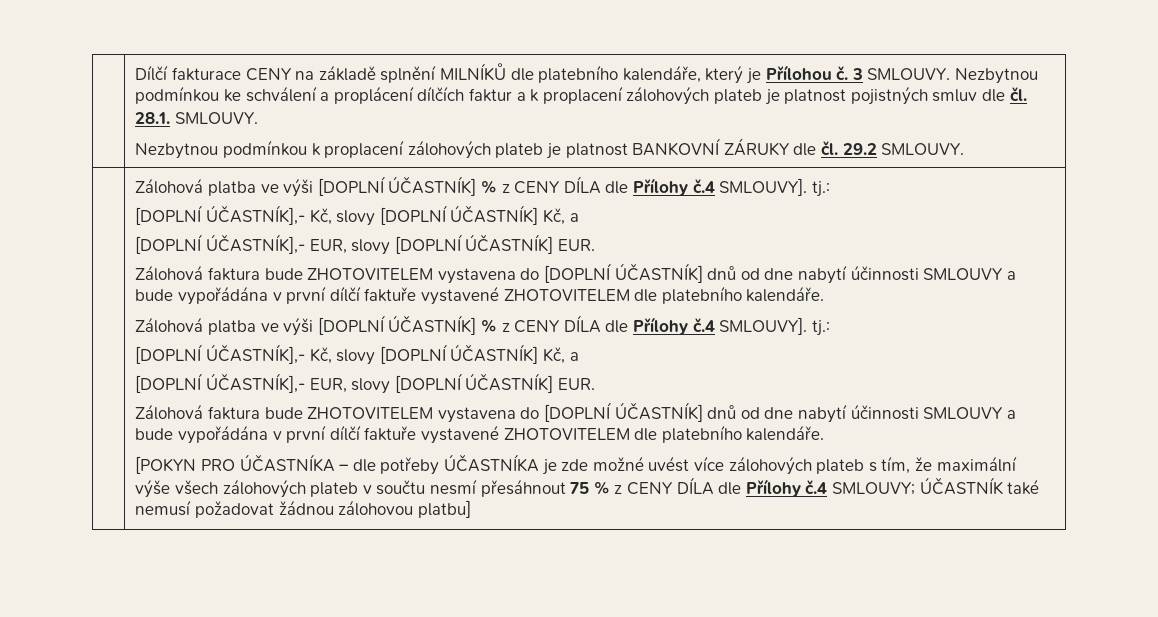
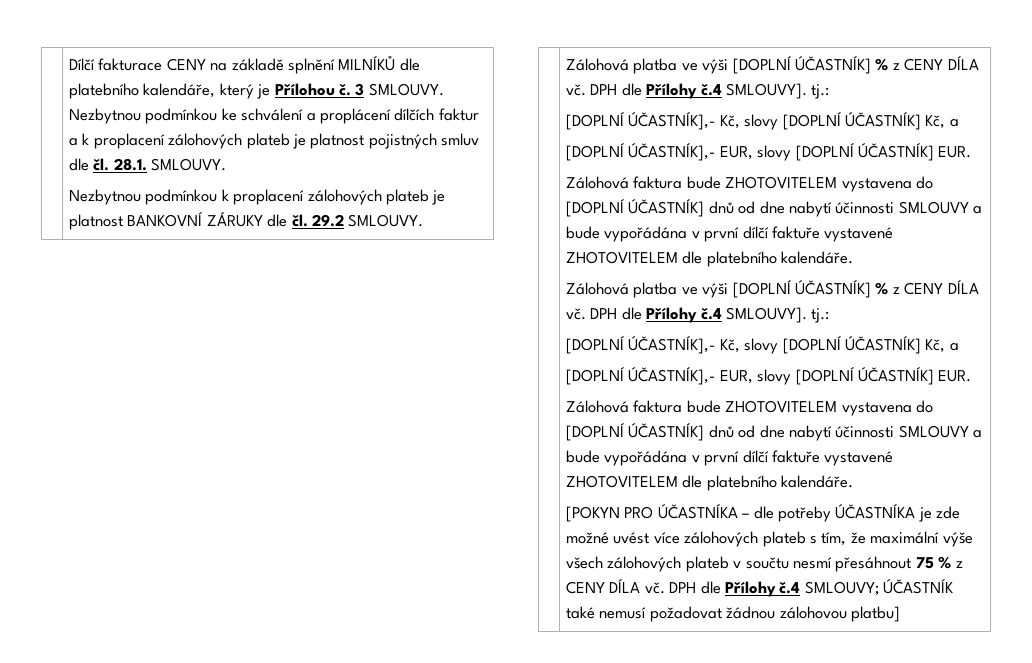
(601, 185) none -> [565,84,618,96] vč. DPH
(601, 324) none -> [565,308,618,320] vč. DPH
(714, 486) none -> [644,582,697,594] vč. DPH

